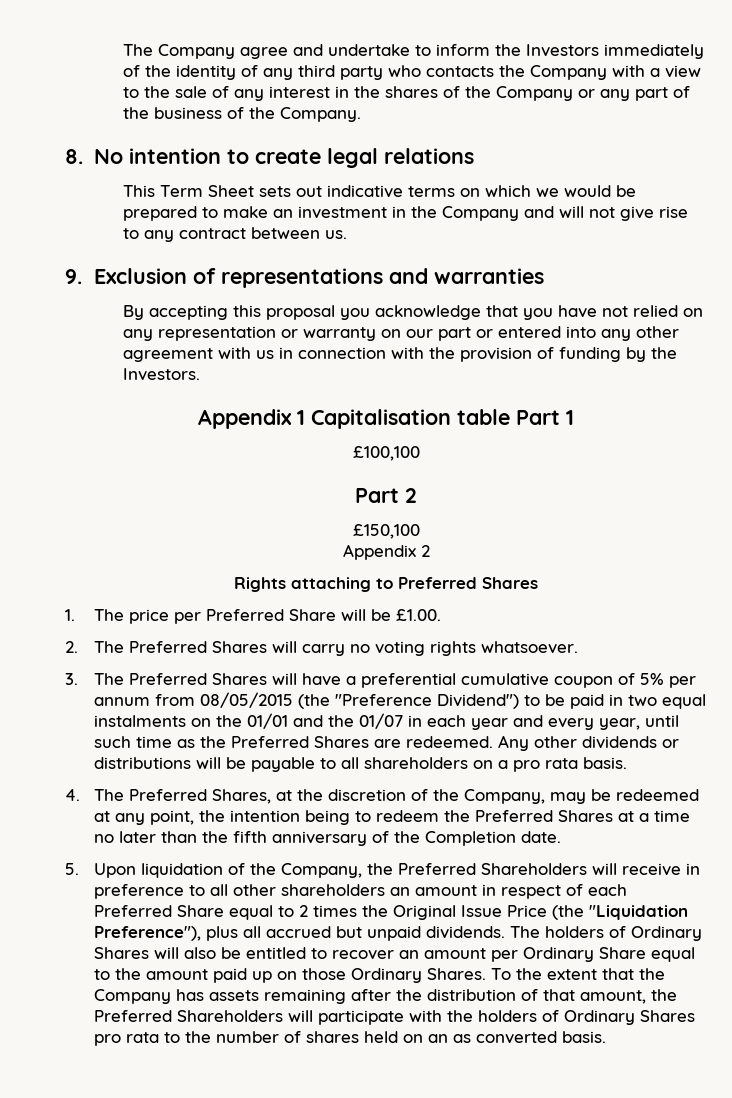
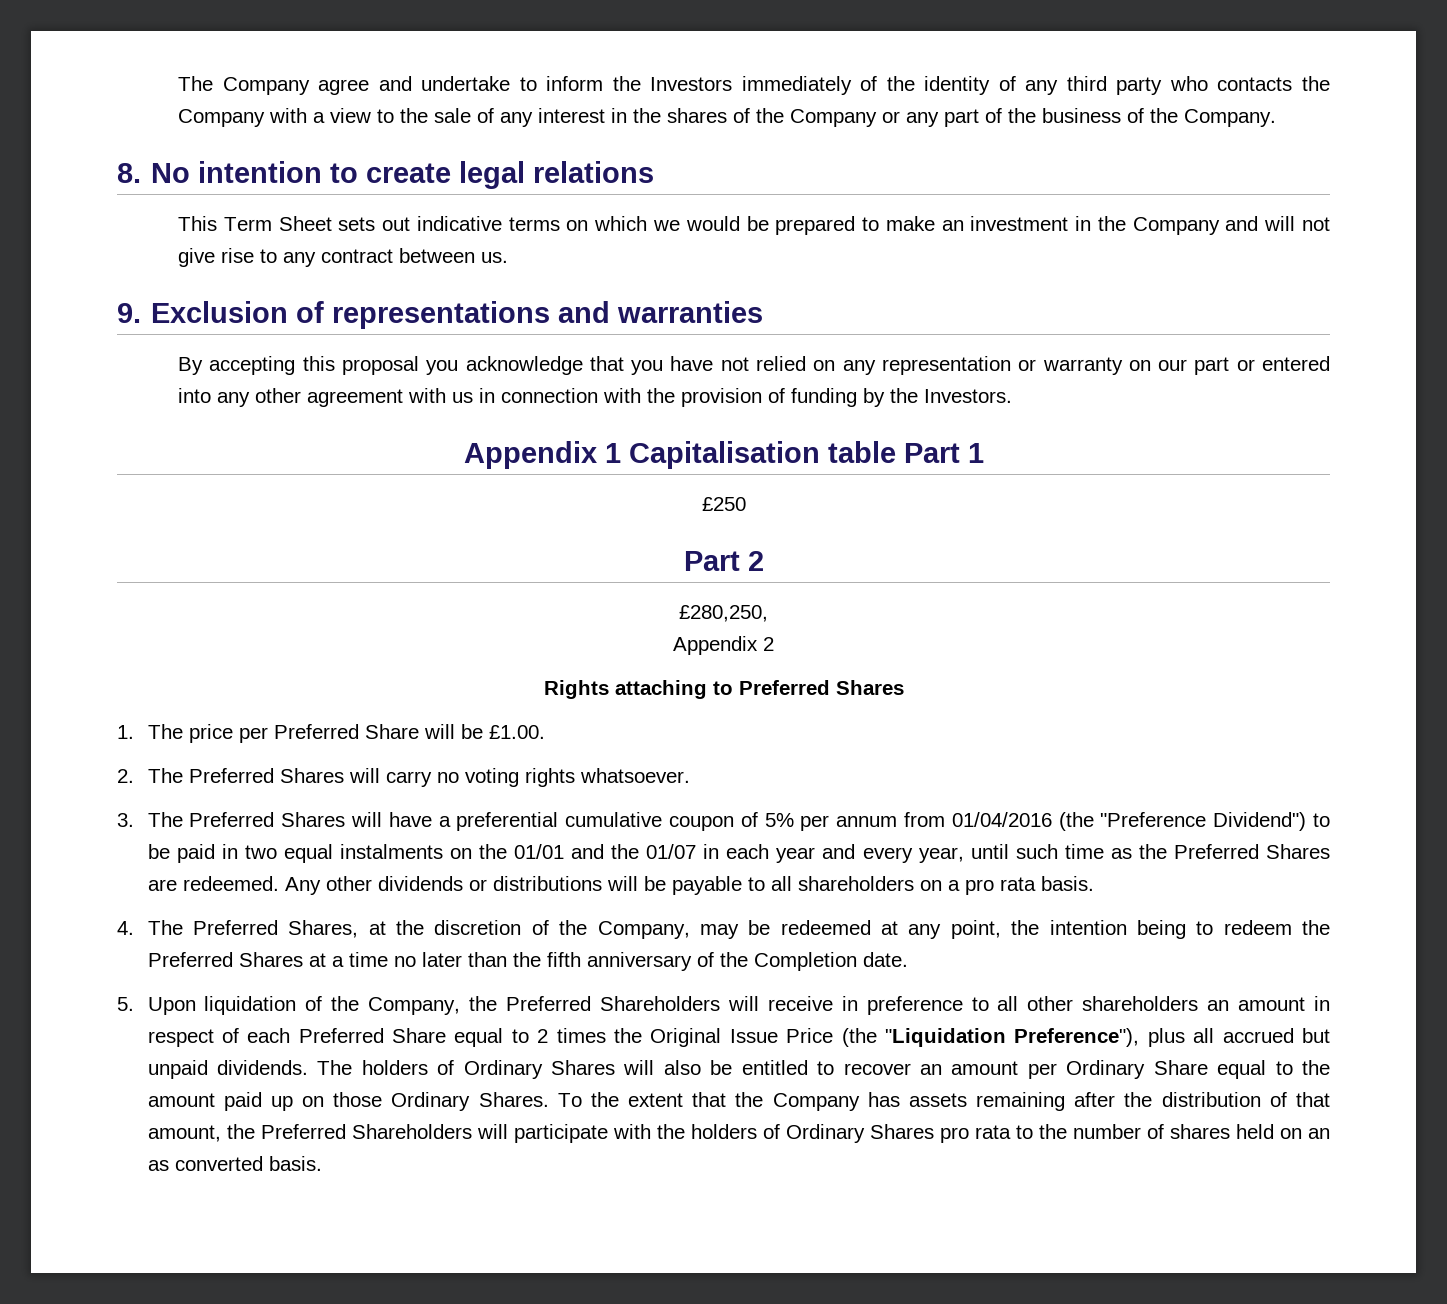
[352,446,420,461] £100,100 -> [701,497,746,511] £250
[352,524,420,539] £150,100 -> [679,605,768,622] £280,250,
[199,692,293,708] 08/05/2015 -> [951,812,1052,827] 01/04/2016

